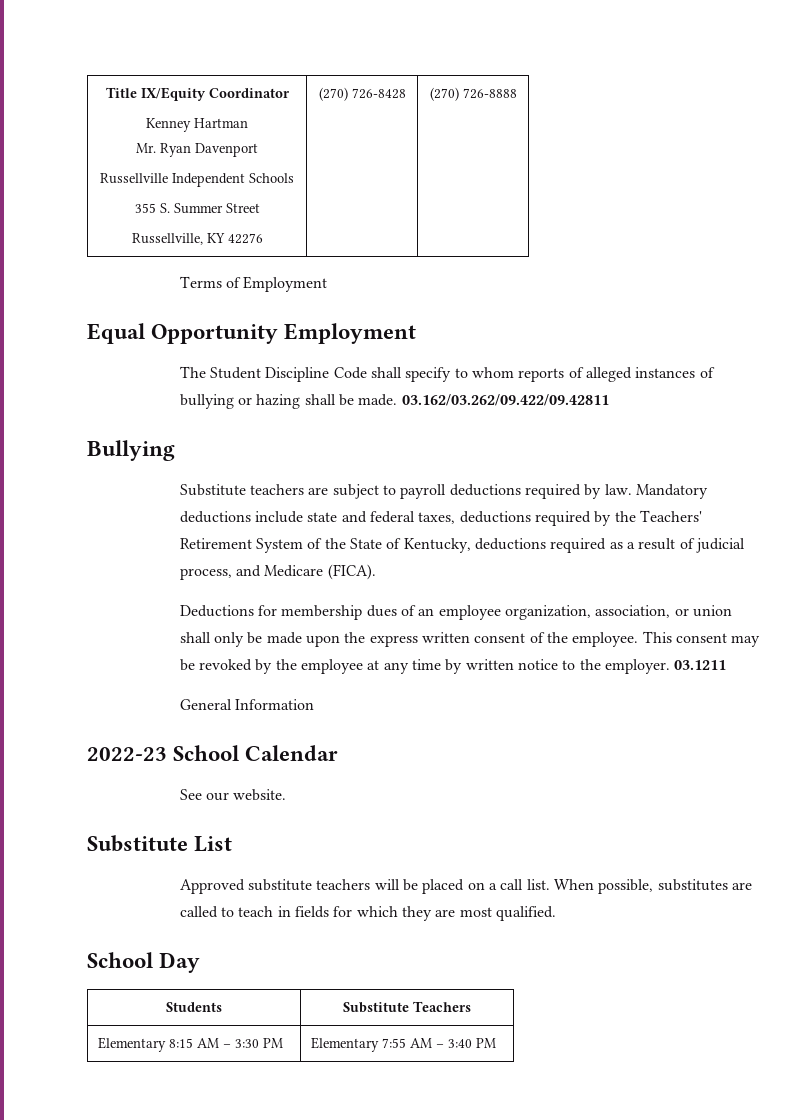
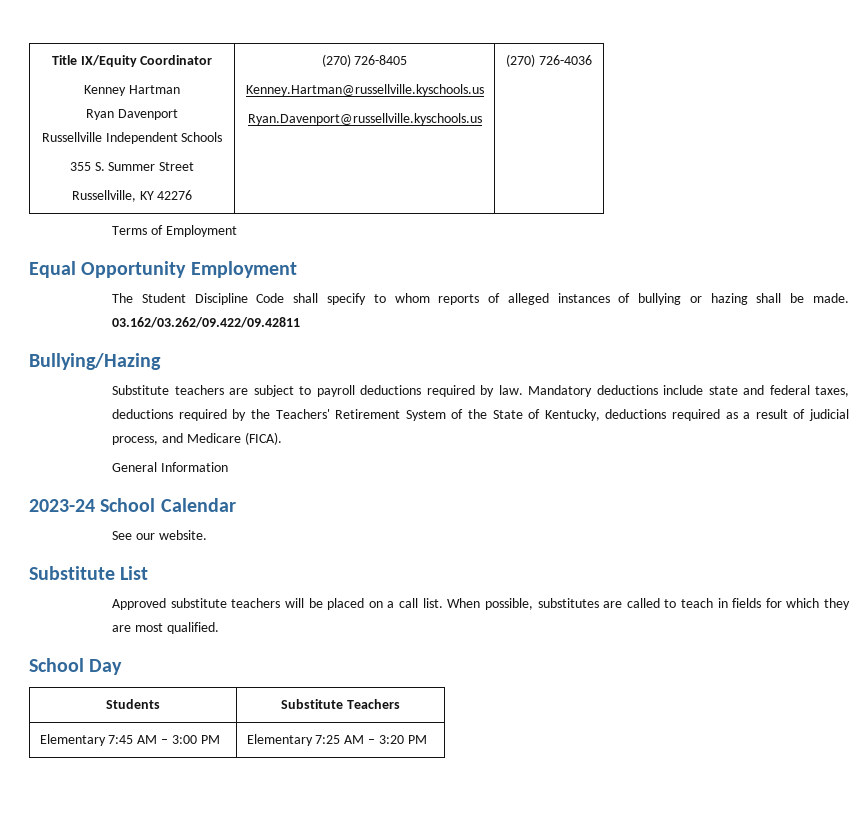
[136,143,156,153] Mr. -> (180, 89) none
[351,88,406,99] [429,87,517,101] 726-8428 | (270) 726-8888 -> [354,55,408,65] [245,84,484,96] [247,113,482,125] [506,54,592,67] 726-8405 // Kenney.Hartman@russellville.kyschools.us // Ryan.Davenport@russellville.kyschools.us | (270) 726-4036
[87,440,175,461] Bullying -> [29,353,161,370] Bullying/Hazing
[179,605,732,620] [179,631,761,647] [179,659,727,674] // Deductions for membership dues of an employee organization, association, or union shall only be made upon the express written consent of the employee. This consent may be revoked by the employee at any time by written notice to the employer. 03.1211 -> (282, 438) none
[87,747,167,761] 2022-23 -> [29,499,95,512] 2023-24
[169,1038,260,1048] 8:15 AM – 3:30 -> [108,735,197,744] 7:45 AM – 3:00
[382,1038,473,1048] 7:55 AM – 3:40 -> [315,735,404,744] 7:25 AM – 3:20

